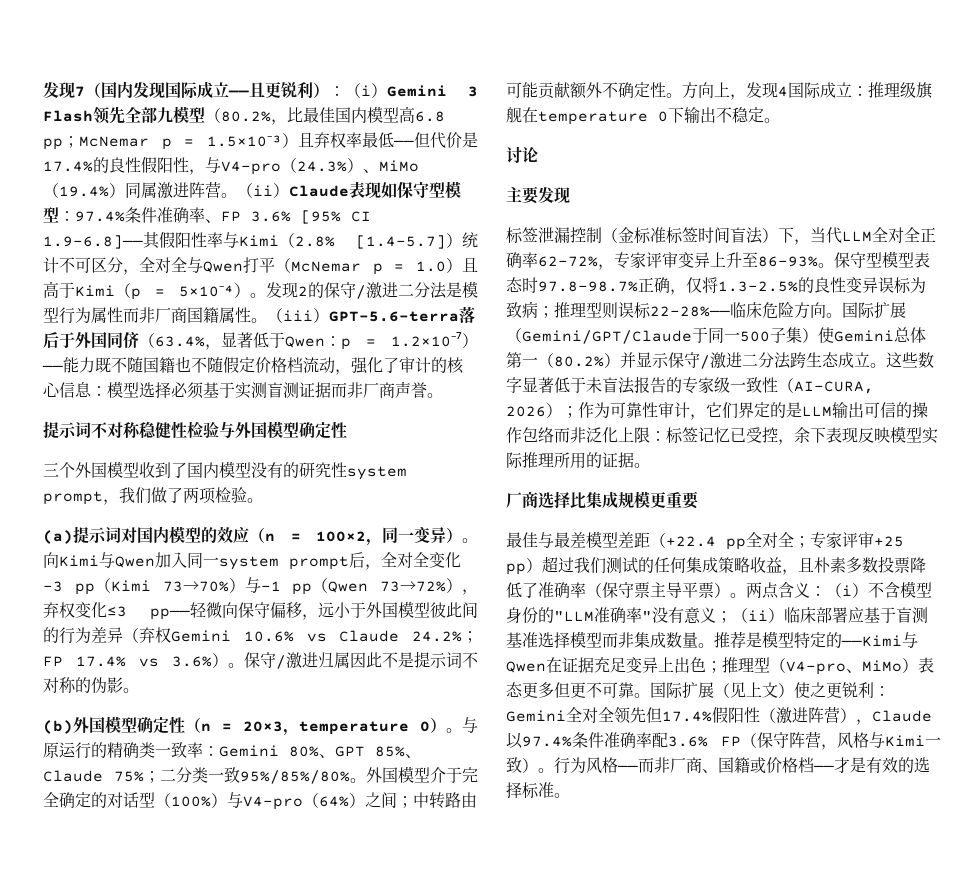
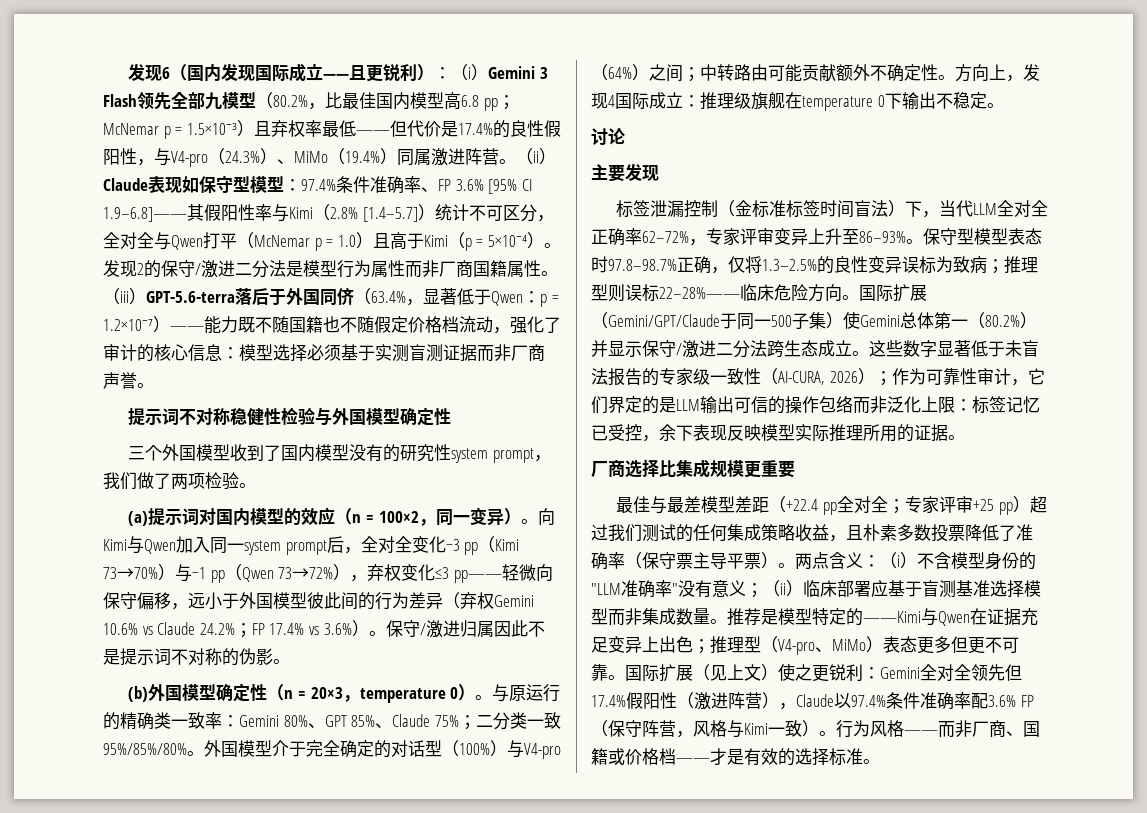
[43,82,85,98] 发现7 -> [128,63,171,81] 发现6

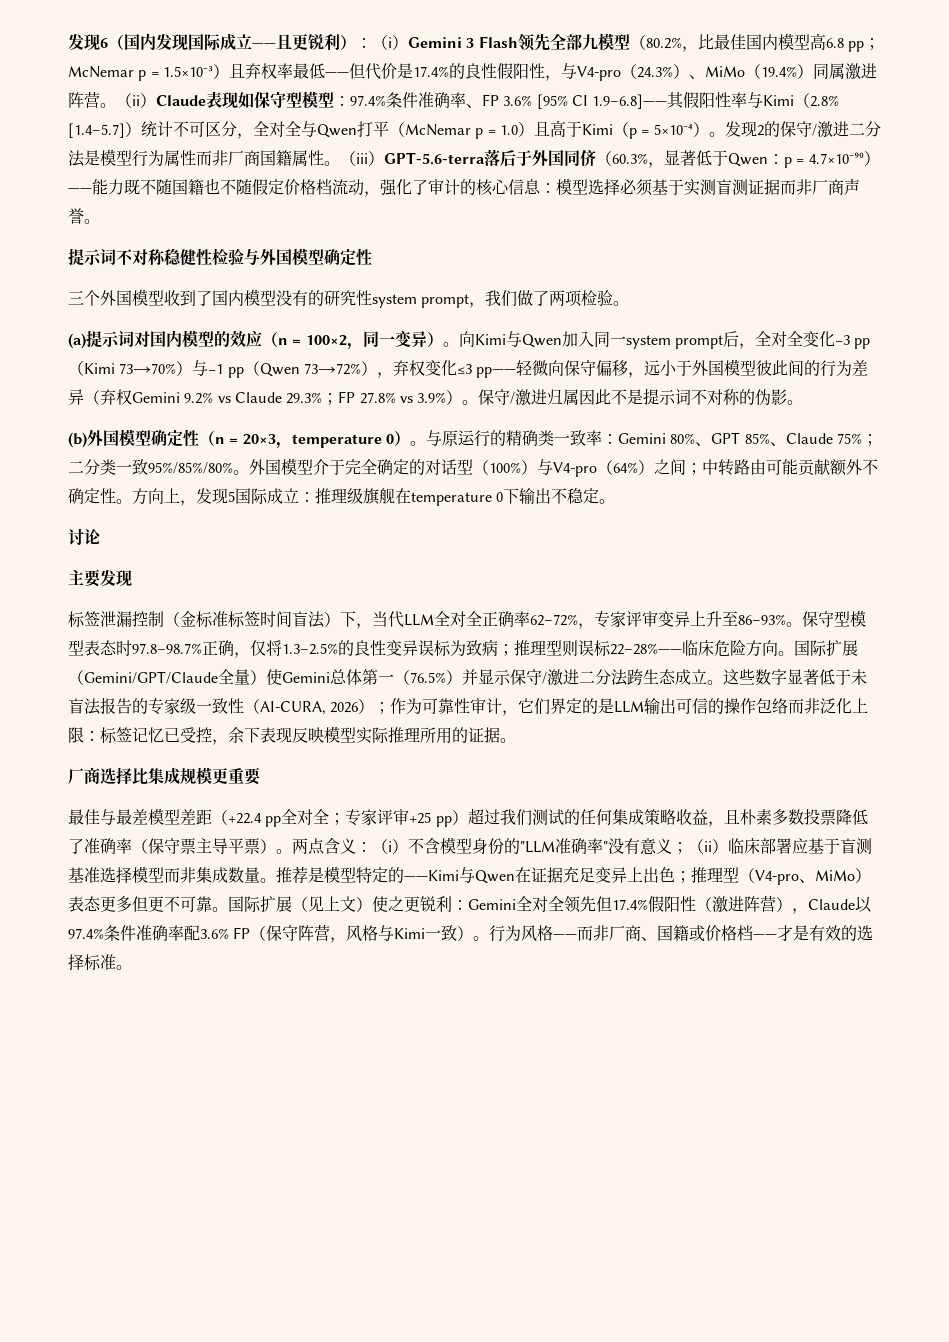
[371,291,406,303] 63.4% -> [612,153,648,164] 60.3%
[103,319,153,331] 1.2×10⁻⁷ -> [808,152,864,164] 4.7×10⁻⁹⁰
[103,623,138,635] 10.6% -> [184,392,214,404] 9.2%
[199,623,352,638] 24.2%；FP 17.4% vs 3.6% -> [286,391,447,405] 29.3%；FP 27.8% vs 3.9%
[608,95,615,107] 4 -> [228,491,235,502] 5
[720,312,826,330] 于同一500子集 -> [218,669,250,685] 全量
[985,315,1020,327] 80.2% -> [410,672,446,683] 76.5%

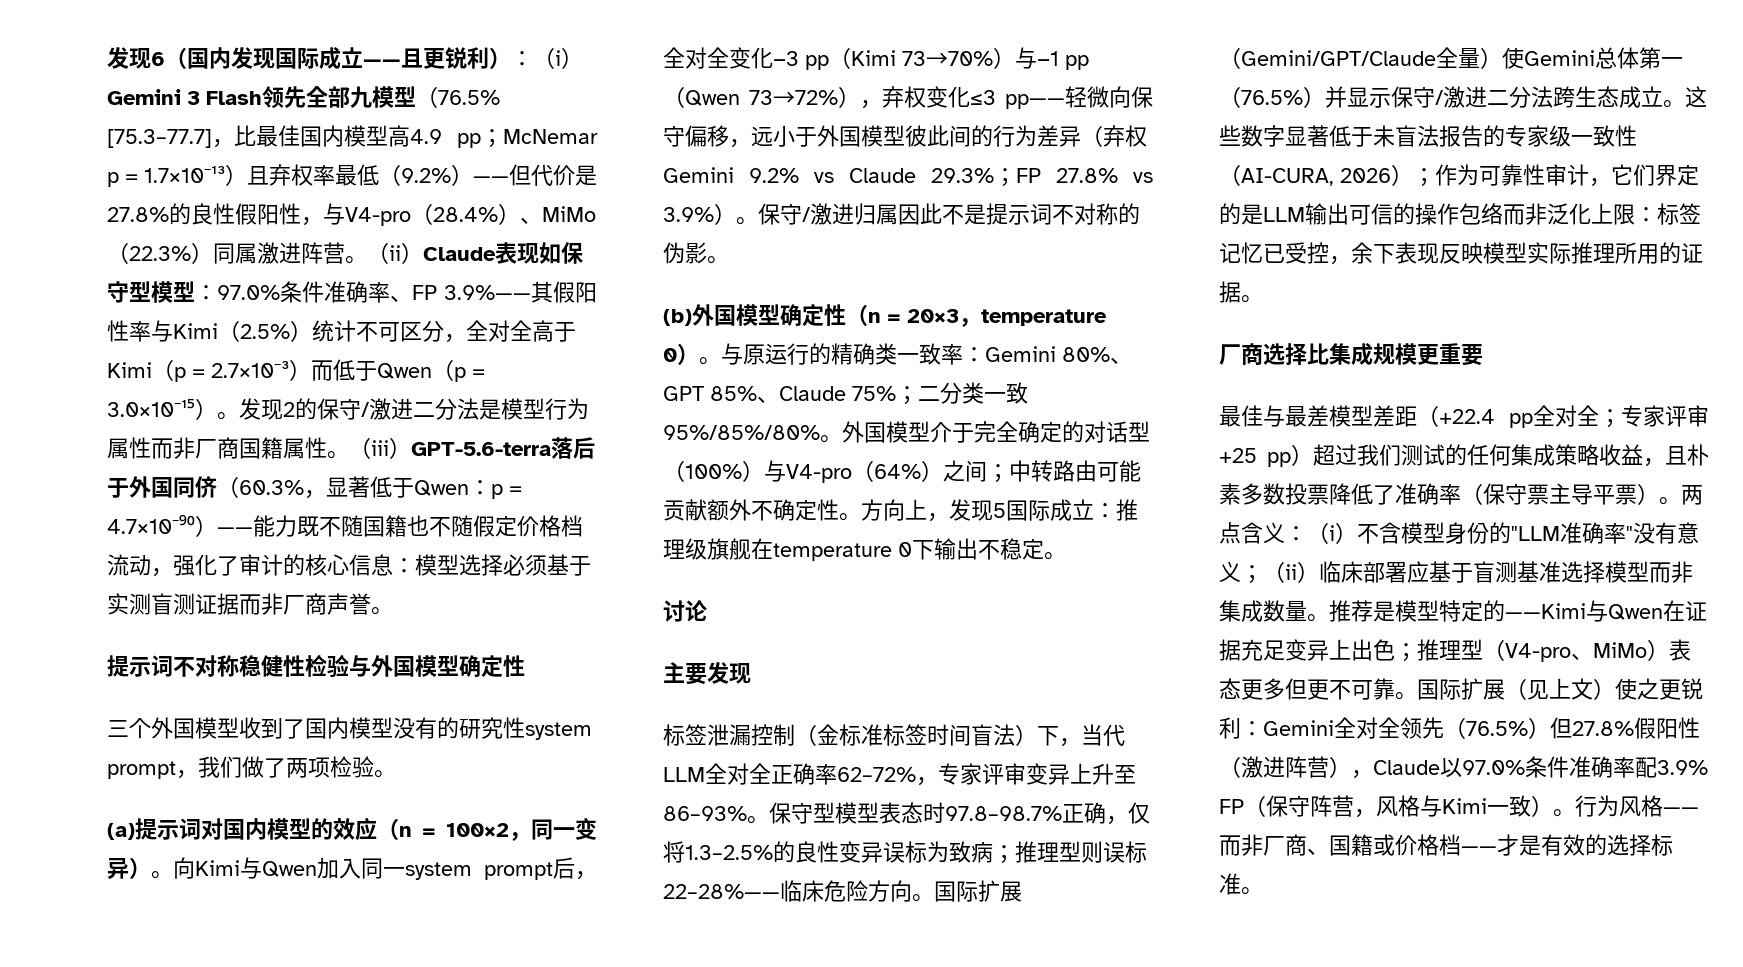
[645,37,682,49] 80.2% -> [438,90,500,105] [107,129,212,148] 76.5% [75.3–77.7]
[825,38,844,48] 6.8 -> [410,129,442,144] 4.9
[162,66,213,77] 1.5×10⁻³ -> [144,166,225,183] 1.7×10⁻¹³
(325, 71) none -> [379,165,473,186] （9.2%）
[412,66,449,77] 17.4% -> [107,207,169,222] 27.8%
[636,66,673,78] 24.3% -> [433,207,498,222] 28.4%
[760,66,797,77] 19.4% -> [129,246,191,261] 22.3%
[350,95,386,106] 97.4% -> [217,285,280,300] 97.0%
[503,94,668,109] 3.6% [95% CI 1.9–6.8]—— -> [444,285,531,300] 3.9%——
[810,95,840,107] [68,123,125,138] 2.8% [1.4–5.7] -> [240,324,290,339] 2.5%
[301,121,550,139] 与Qwen打平（McNemar p = 1.0）且 -> (532, 330) none
[653,124,693,135] 5×10⁻⁴ -> [211,359,485,382] [107,398,195,417] 2.7×10⁻³）而低于Qwen（p = 3.0×10⁻¹⁵
[596,896,648,912] 但17.4% -> [1444,717,1634,739] （76.5%）但27.8%
[68,928,104,939] 97.4% -> [1462,760,1525,775] 97.0%
[200,928,229,939] 3.6% -> [1657,760,1708,775] 3.9%

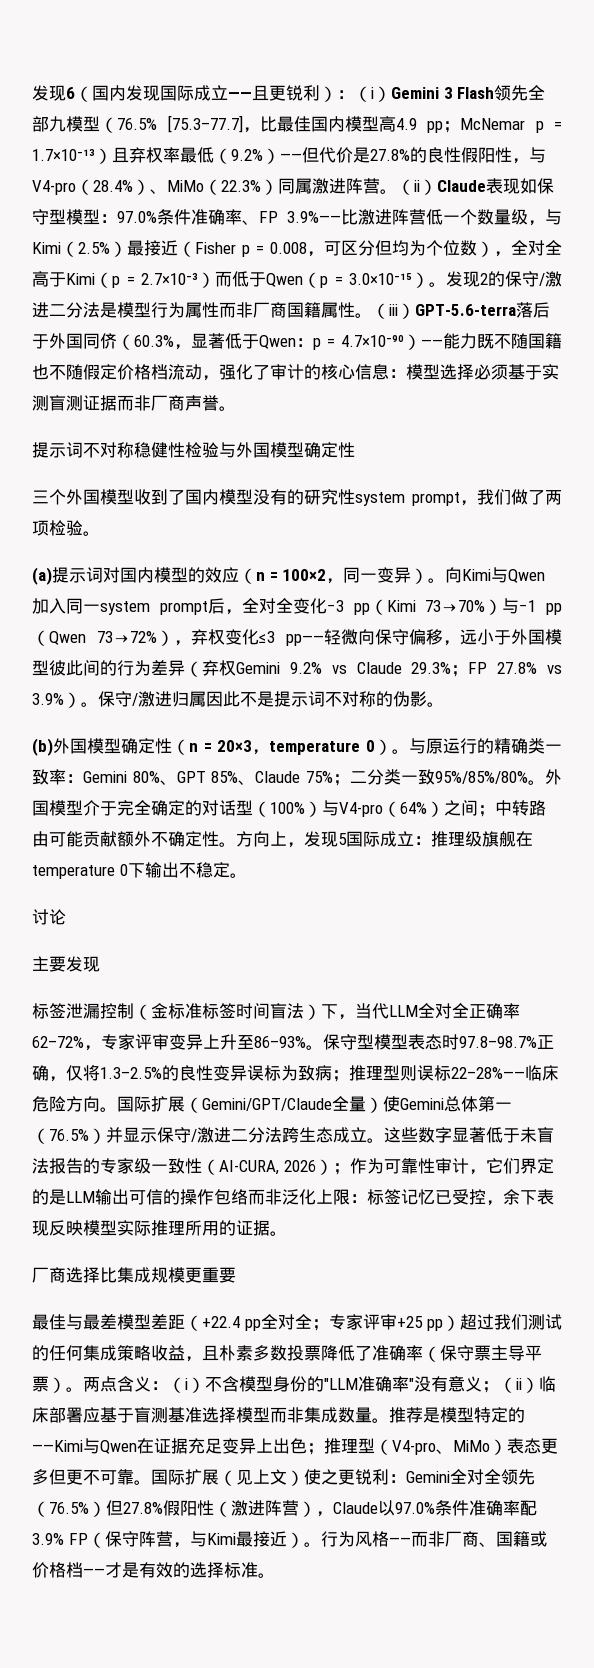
[531,281,597,303] [107,320,444,342] 其假阳性率与Kimi（2.5%）统计不可区分 -> [341,209,562,226] [32,240,494,257] 比激进阵营低一个数量级，与Kimi（2.5%）最接近（Fisher p = 0.008，可区分但均为个位数）
[1376,795,1531,817] 风格与Kimi一致 -> [189,1531,287,1547] 与Kimi最接近

